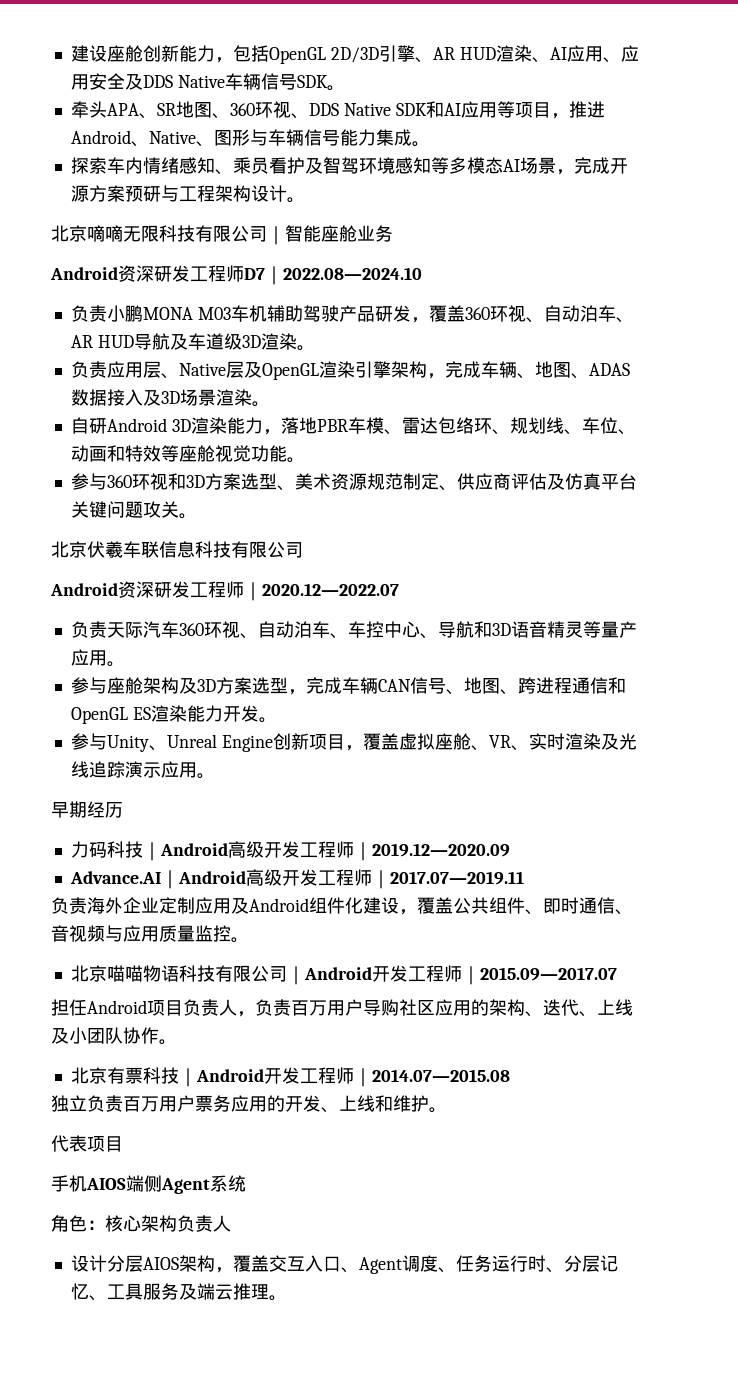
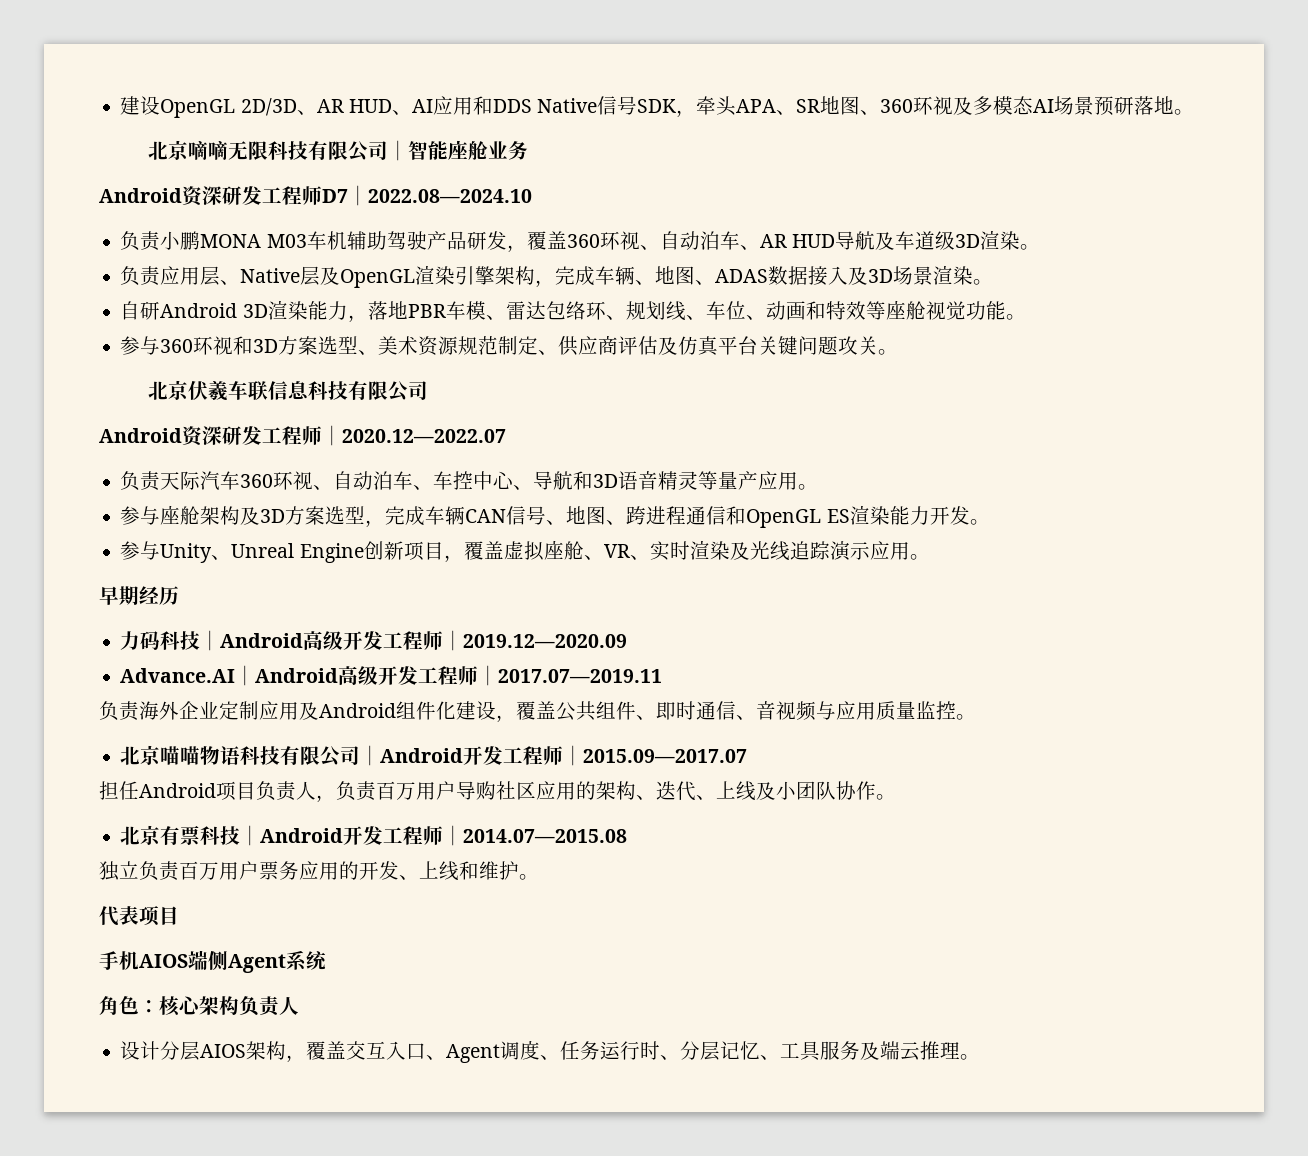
[70,45,269,63] 建设座舱创新能力，包括 -> [120,96,161,115] 建设
[378,45,532,63] 引擎、AR HUD渲染 -> [296,99,392,115] 、AR HUD
[602,45,639,63] [70,73,261,90] 、应用安全及DDS Native车辆 -> [472,96,598,115] 和DDS Native
[326,85,345,91] 。 // -> [676,110,697,117] ，
[290,101,605,119] [70,129,430,147] [70,157,628,175] [70,185,287,202] 、DDS Native SDK和AI应用等项目，推进Android、Native、图形与车辆信号能力集成。 // 探索车内情绪感知、乘员看护及智驾环境感知等多模态AI场景，完成开源方案预研与工程架构设计 -> [953,96,1175,116] 及多模态AI场景预研落地

